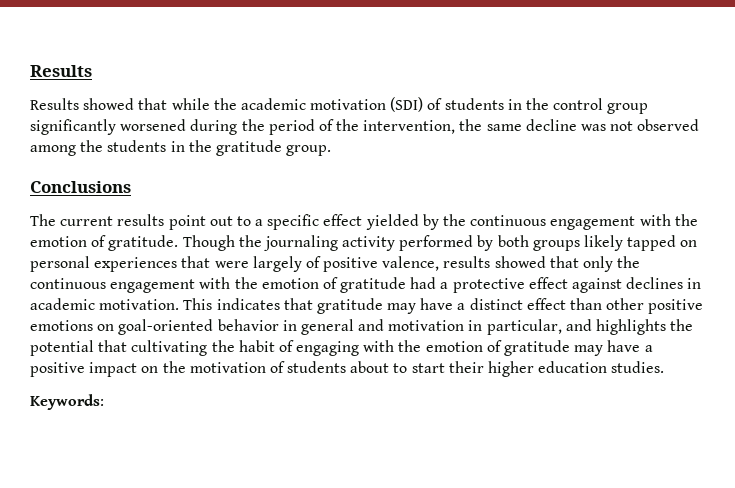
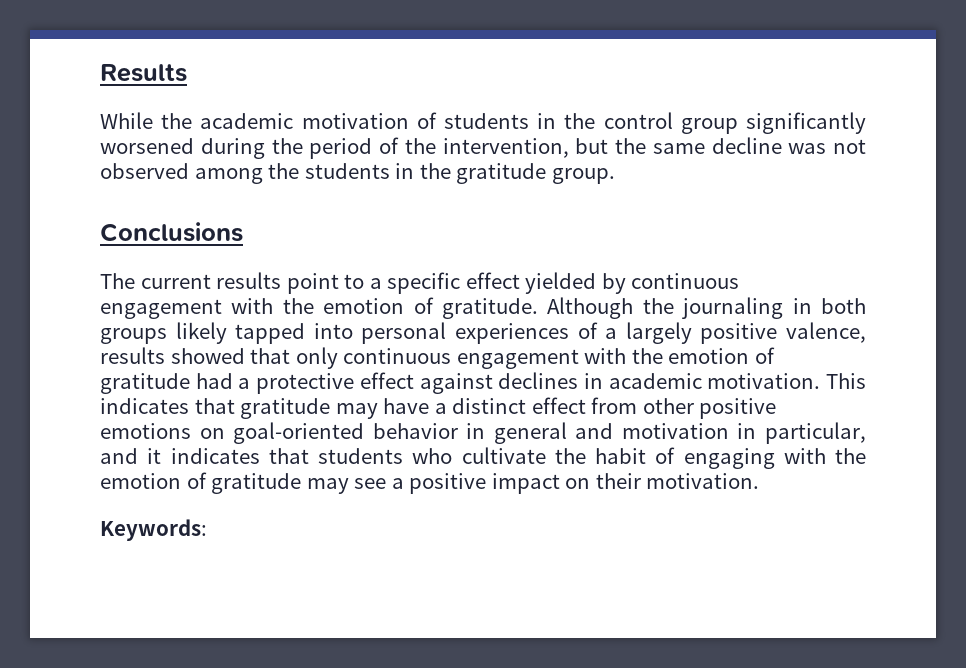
[30,98,210,110] Results showed that while -> [100,112,153,129] While
[390,97,424,112] (SDI) -> (409, 121) none
(456, 127) none -> [575,138,609,154] but
[209,216,233,226] out -> (339, 283) none
[443,214,467,226] the -> (626, 283) none
[182,235,235,251] Though -> [547,297,634,319] Although
[342,235,494,251] activity performed by -> [792,298,812,314] in
[680,240,698,247] on -> [313,323,353,339] into
[181,256,321,272] that were largely of -> [577,322,692,344] of a largely
[617,256,641,268] the -> (338, 358) none
[570,298,603,310] than -> [591,397,638,414] from
[596,319,694,335] [30,340,208,356] highlights the potential that cultivating -> [147,447,546,464] it indicates that students who cultivate
[607,340,641,352] have -> [354,478,387,489] see
[162,361,665,377] the motivation of students about to start their higher education studies. -> [595,473,760,489] their motivation.

